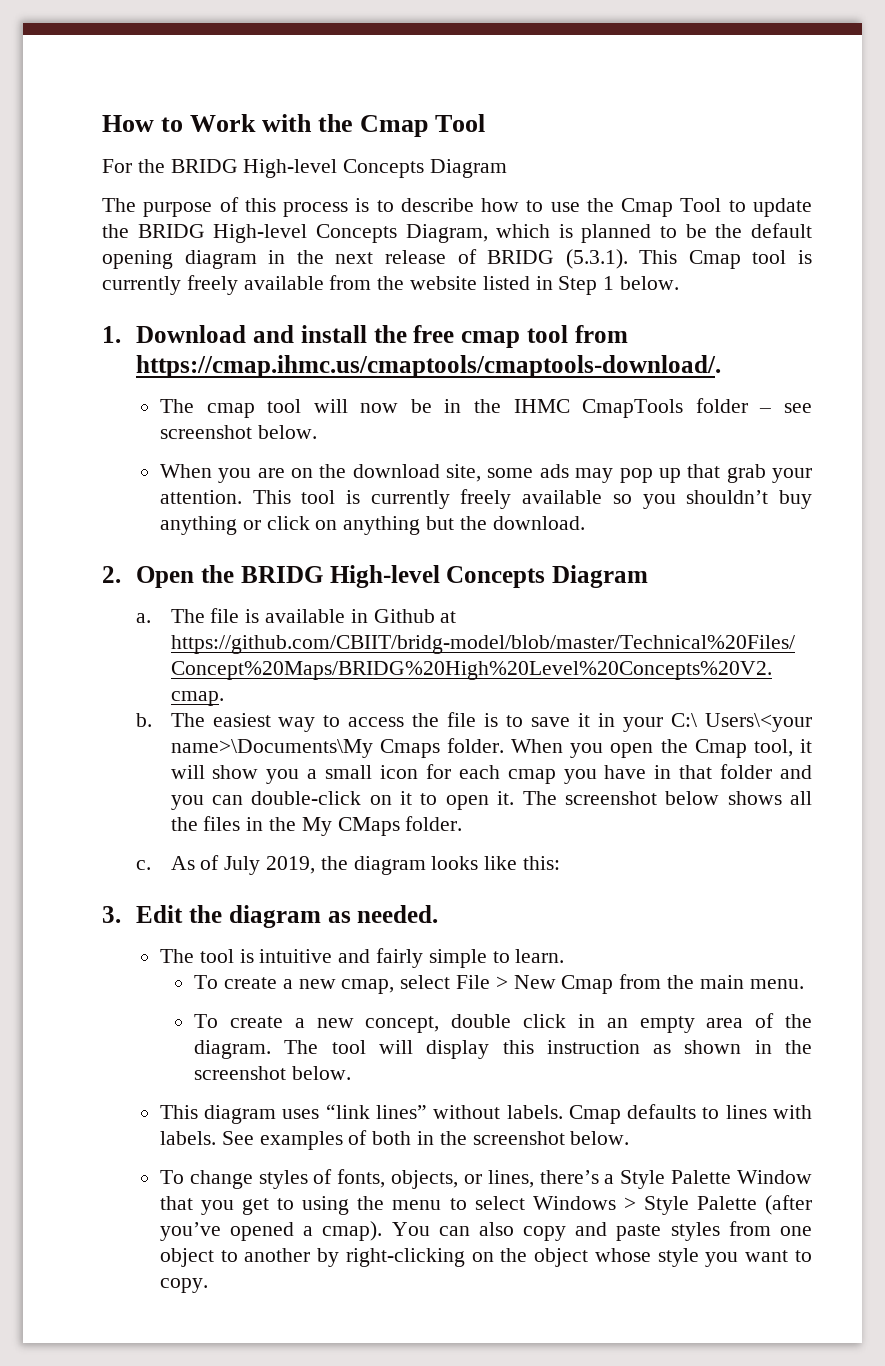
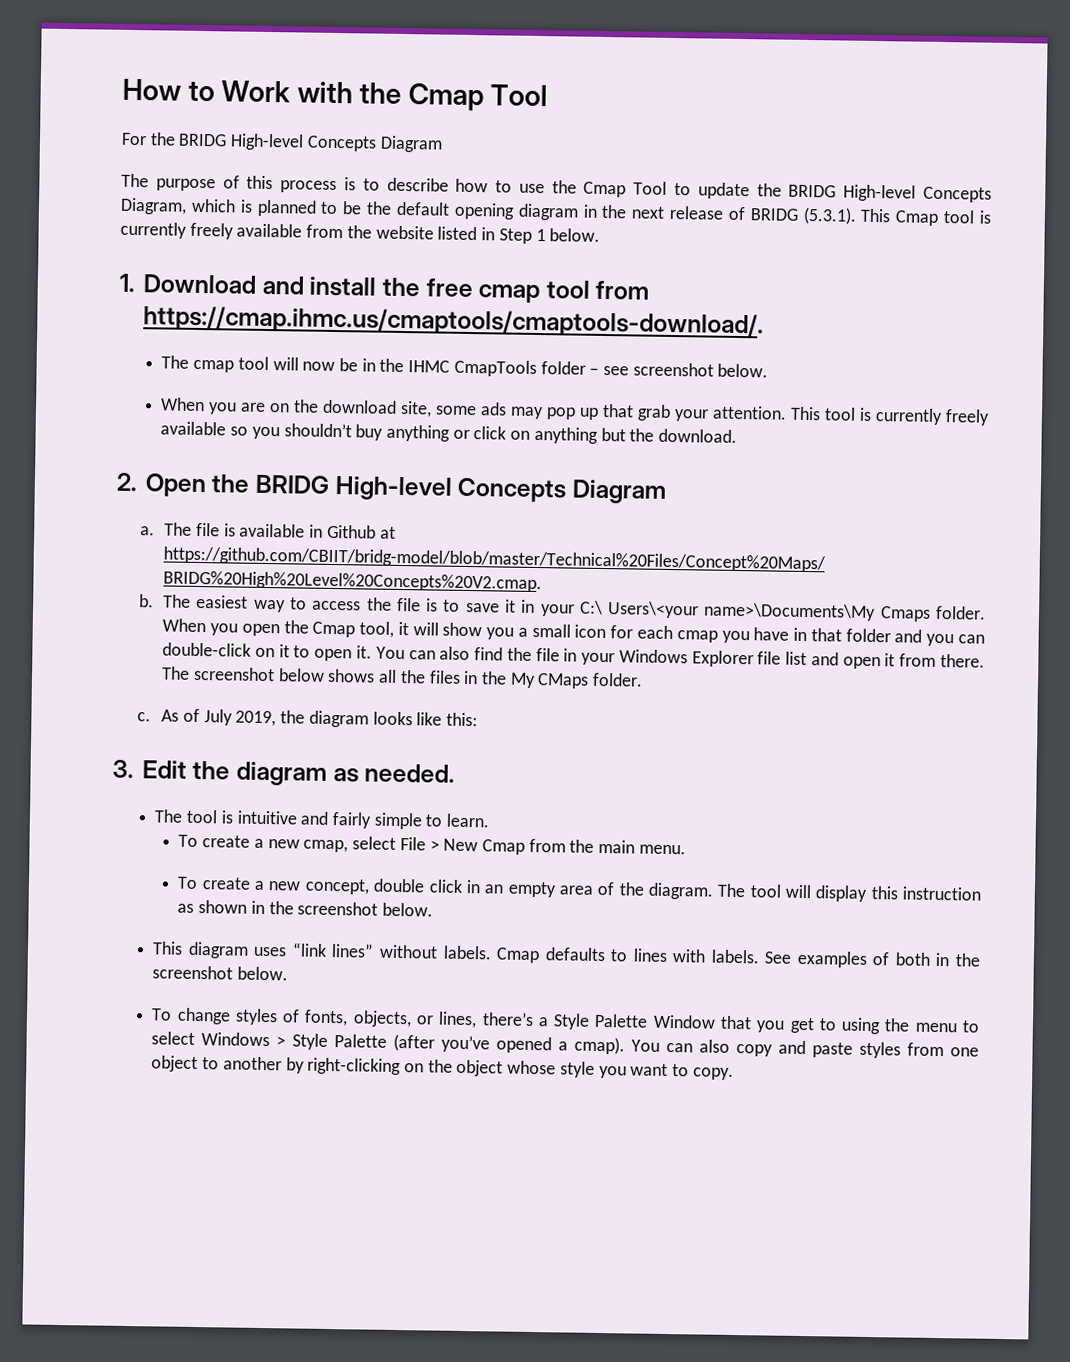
(515, 798) none -> [375,646,985,670] You can also find the file in your Windows Explorer file list and open it from there.

